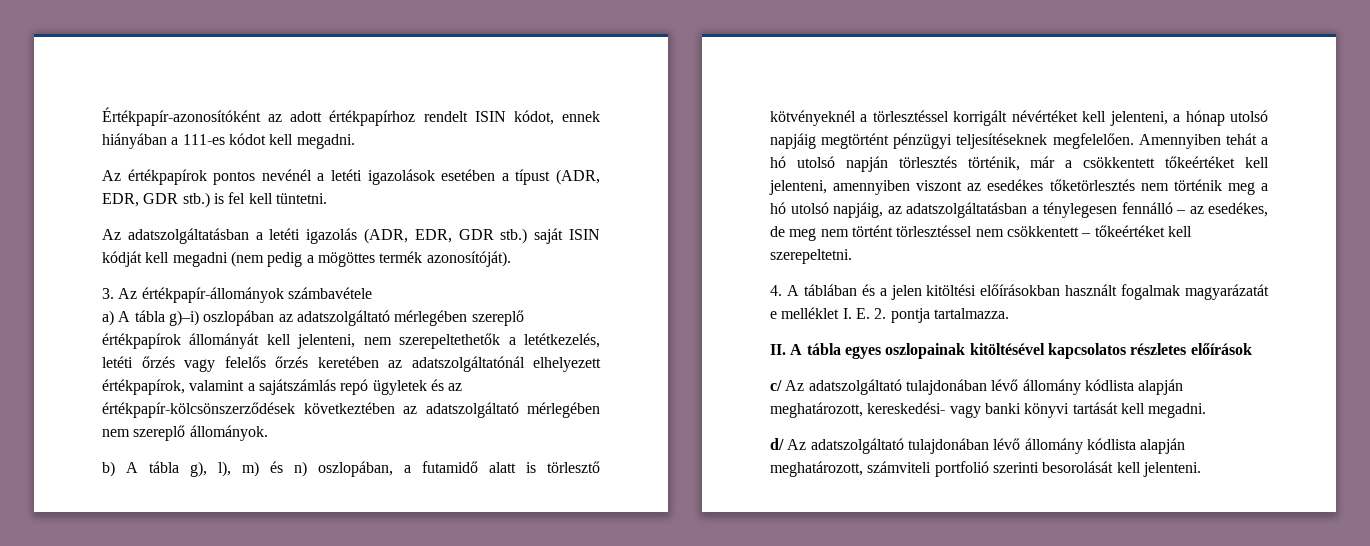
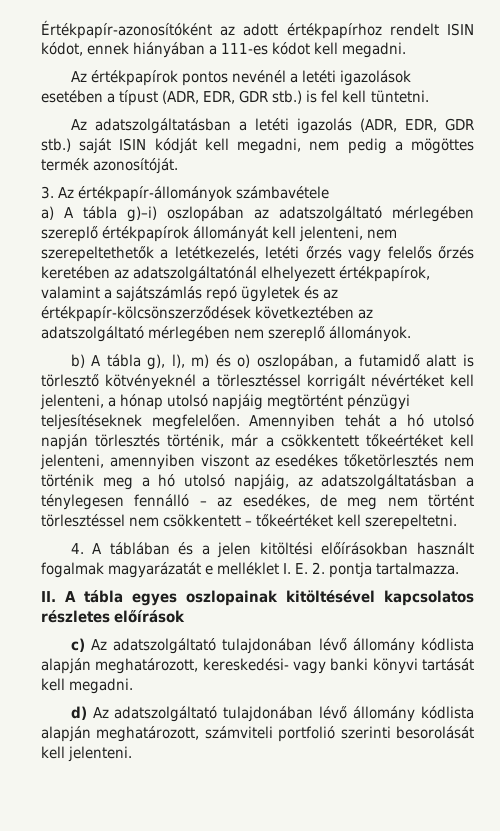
[172,251,264,267] megadni (nem -> [237,138,340,154] megadni, nem
[426,251,511,267] azonosítóját). -> [93,158,179,174] azonosítóját.
[294,461,307,477] n) -> [237,354,251,368] o)
[770,380,782,391] c/ -> [70,638,85,652] c)
[770,438,784,450] d/ -> [70,706,87,720] d)

